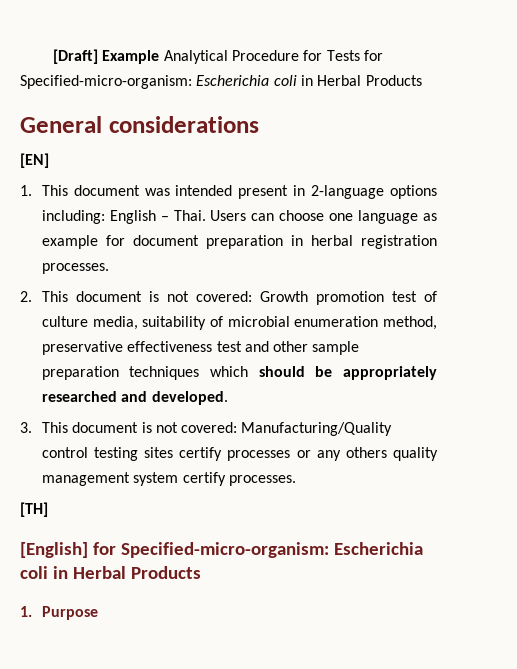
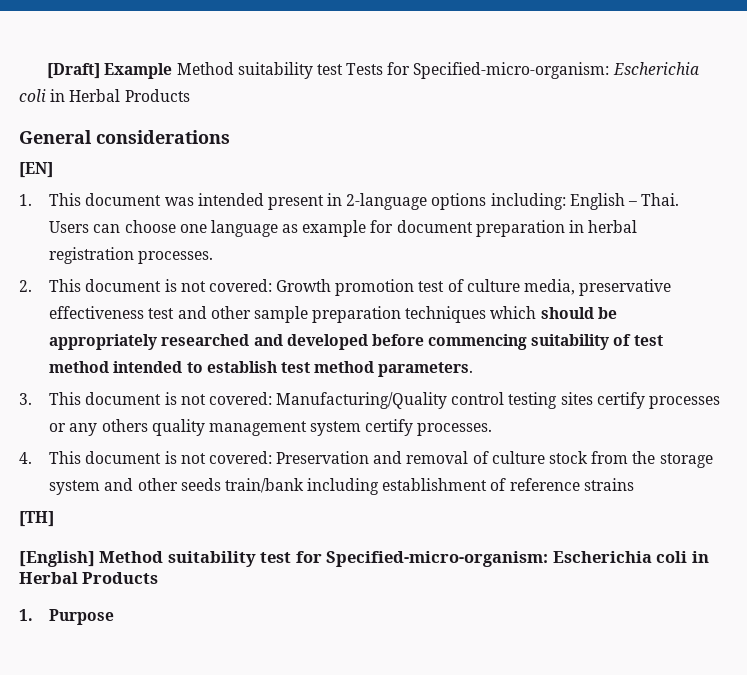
[163,50,323,64] Analytical Procedure for -> [176,62,343,79] Method suitability test
[142,316,437,330] suitability of microbial enumeration method, -> (576, 287) none
[151,391,228,405] developed. -> [286,334,663,350] [49,361,474,377] developed before commencing suitability of test method intended to establish test method parameters.
(296, 480) none -> [19,451,713,468] [49,478,634,495] // 4. This document is not covered: Preservation and removal of culture stock from the storage system and other seeds train/bank including establishment of reference strains
(88, 550) none -> [99,551,292,567] Method suitability test

